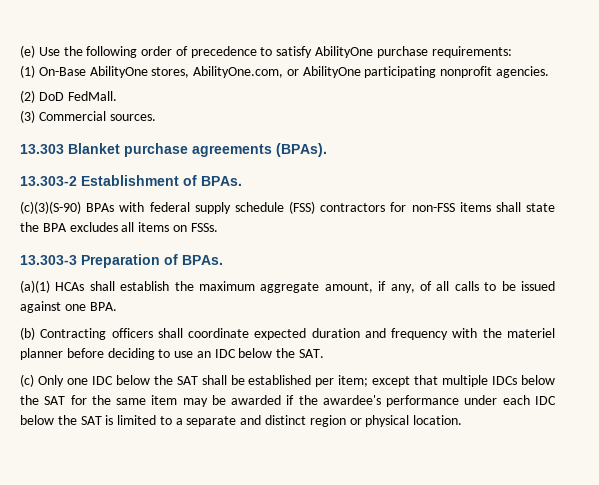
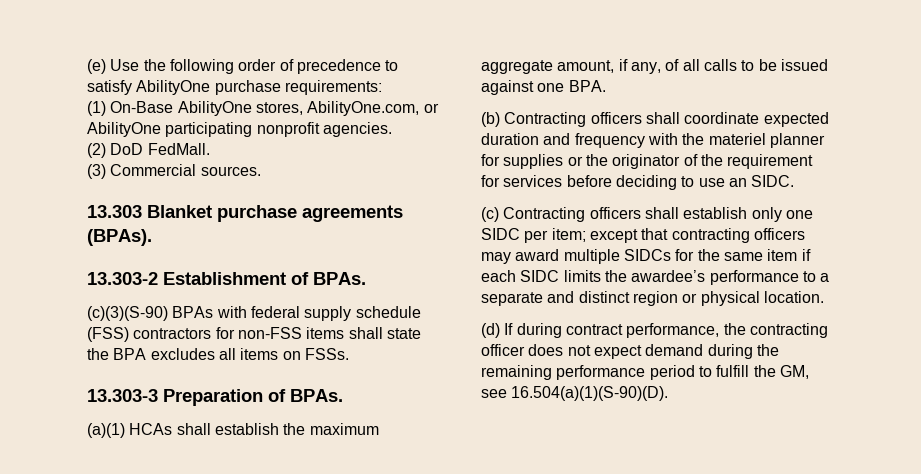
(63, 354) none -> [481,154,814,169] [481,175,563,187] for supplies or the originator of the requirement for services
[214,348,325,358] [20,374,555,387] [20,395,556,407] [20,415,157,425] IDC below the SAT. // (c) Only one IDC below the SAT shall be established per item; except that multiple IDCs below the SAT for the same item may be awarded if the awardee's performance under each IDC below the SAT is limited -> [751,175,795,187] [481,207,813,222] [481,228,805,243] [481,249,811,264] [481,270,799,285] SIDC. // (c) Contracting officers shall establish only one SIDC per item; except that contracting officers may award multiple SIDCs for the same item if each SIDC limits the awardee’s performance
(463, 420) none -> [481,323,828,338] [481,344,779,359] [481,365,809,380] [481,386,669,401] // (d) If during contract performance, the contracting officer does not expect demand during the remaining performance period to fulfill the GM, see 16.504(a)(1)(S-90)(D).

